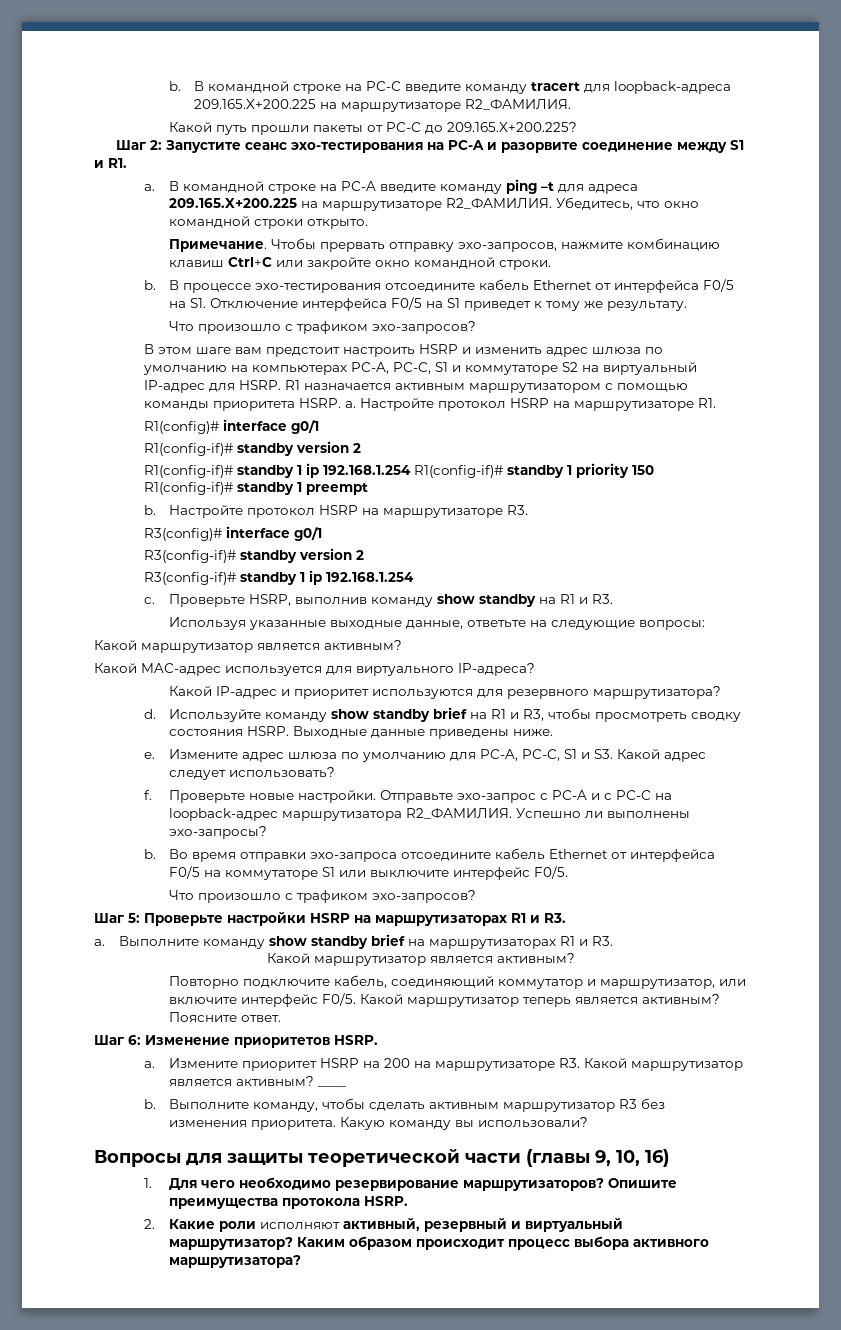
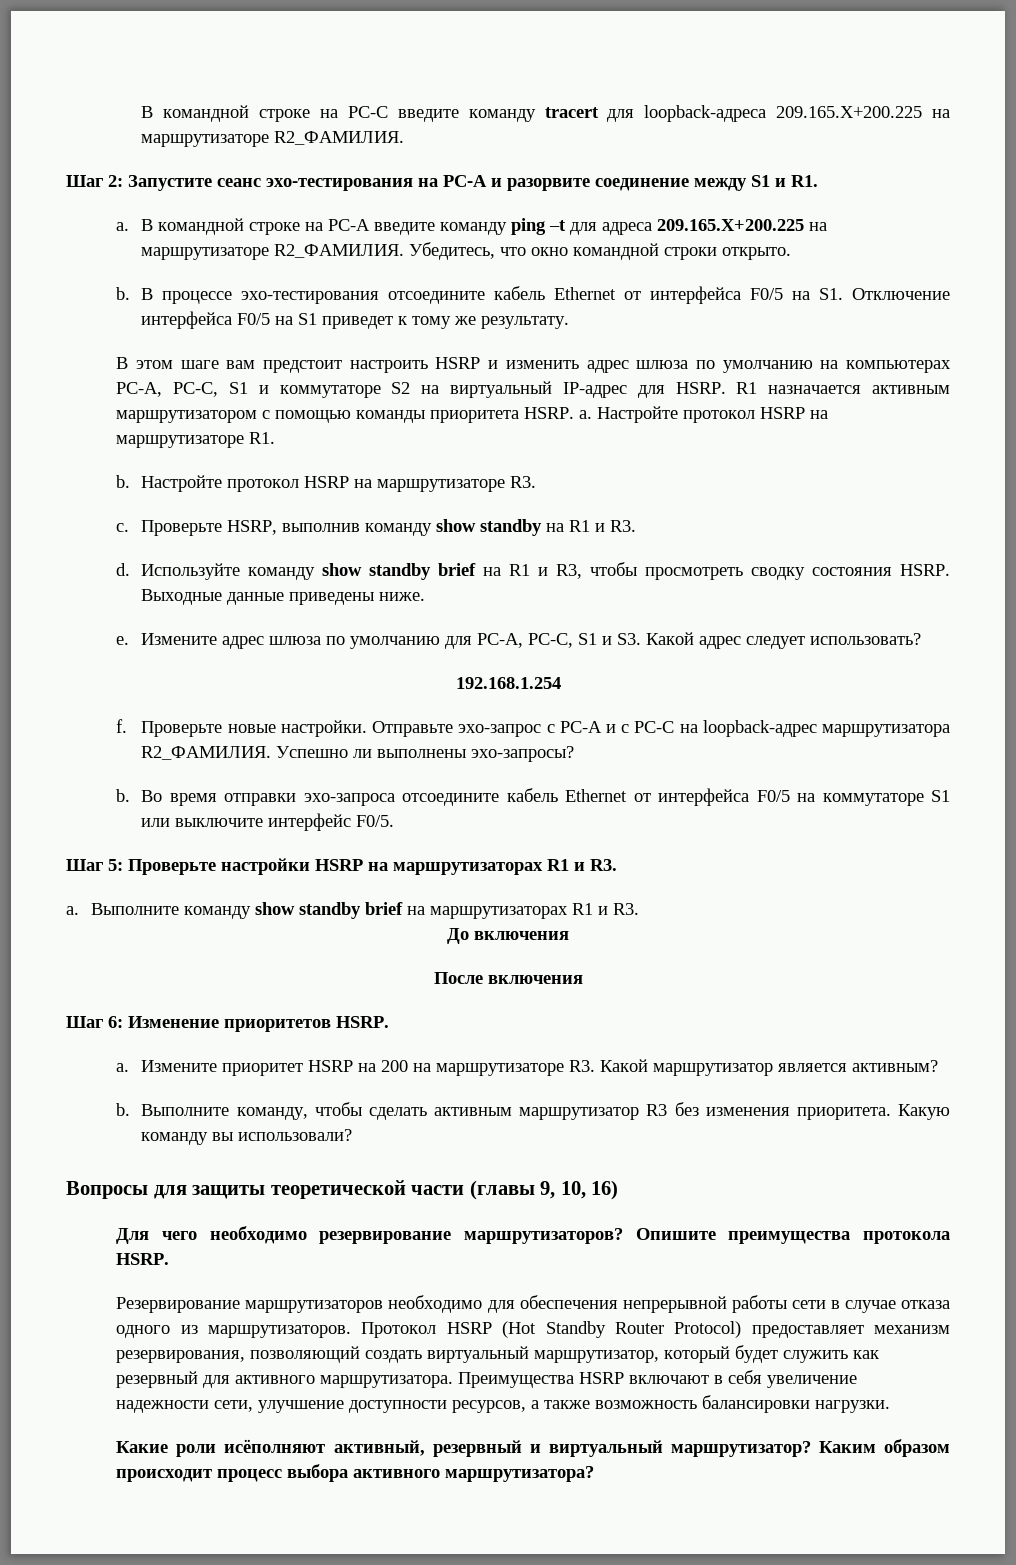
[169,81,182,91] b. -> (141, 112) none
[169,122,578,135] // Какой путь прошли пакеты от PC-C до 209.165.X+200.225? -> (405, 138) none
[169,238,721,252] [169,257,552,270] // Примечание. Чтобы прервать отправку эхо-запросов, нажмите комбинацию клавиш Ctrl+C или закройте окно командной строки. -> (792, 253) none
[169,321,477,334] // Что произошло с трафиком эхо-запросов? -> (570, 322) none
[144,419,320,434] [144,441,362,456] [144,463,655,478] [144,482,369,495] // R1(config)# interface g0/1 // R1(config-if)# standby version 2 // R1(config-if)# standby 1 ip 192.168.1.254 R1(config-if)# standby 1 priority 150 R1(config-if)# standby 1 preempt -> (276, 438) none
[144,526,323,541] [144,548,365,563] [144,570,415,585] // R3(config)# interface g0/1 // R3(config-if)# standby version 2 // R3(config-if)# standby 1 ip 192.168.1.254 -> (537, 482) none
[169,617,706,630] [94,640,402,653] [94,663,535,676] [169,686,722,699] // Используя указанные выходные данные, ответьте на следующие вопросы: // Какой маршрутизатор является активным? // Какой MAC-адрес используется для виртуального IP-адреса? // Какой IP-адрес и приоритет используются для резервного маршрутизатора? -> (637, 526) none
(336, 772) none -> [455,677,561,689] // 192.168.1.254
[169,890,477,903] // Что произошло с трафиком эхо-запросов? -> (395, 821) none
[266,953,575,966] [169,975,747,989] [169,993,721,1007] [169,1012,282,1022] Какой маршрутизатор является активным? // Повторно подключите кабель, соединяющий коммутатор и маршрутизатор, или включите интерфейс F0/5. Какой маршрутизатор теперь является активным? Поясните ответ. -> [447,928,569,944] [433,972,583,984] До включения // После включения
[318,1086,347,1087] ____ -> (939, 1066) none
[144,1178,153,1188] 1. -> (619, 1190) none
[144,1219,156,1229] 2. -> [116,1295,950,1313] [116,1321,951,1338] [116,1345,880,1363] [116,1370,858,1388] [116,1395,891,1413] Резервирование маршрутизаторов необходимо для обеспечения непрерывной работы сети в случае отказа одного из маршрутизаторов. Протокол HSRP (Hot Standby Router Protocol) предоставляет механизм резервирования, позволяющий создать виртуальный маршрутизатор, который будет служить как резервный для активного маршрутизатора. Преимущества HSRP включают в себя увеличение надежности сети, улучшение доступности ресурсов, а также возможность балансировки нагрузки. //
[260,1222,341,1229] исполняют -> [224,1439,326,1453] исёполняют

